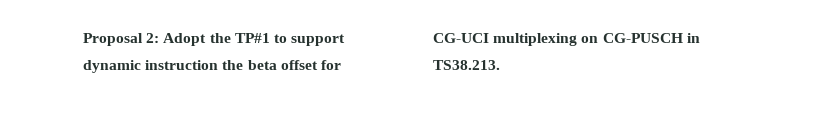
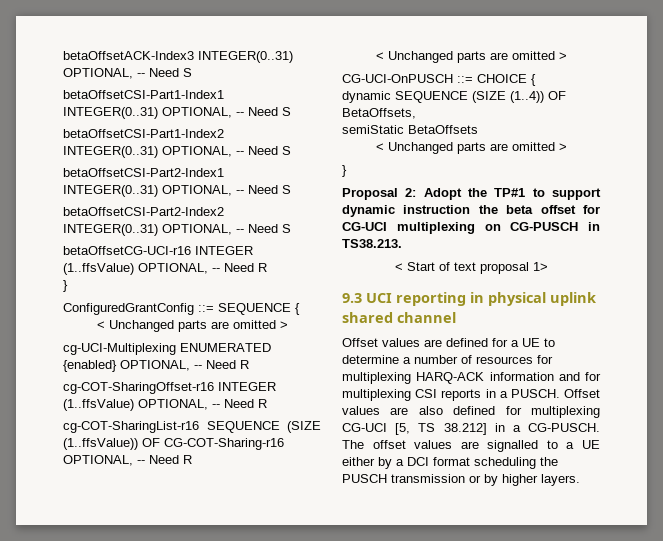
(83, 39) none -> [63,51,293,63] [63,68,192,79] [63,90,224,99] [63,107,291,119] [63,129,224,138] [63,146,291,158] [63,168,224,177] [63,185,291,197] [63,207,224,216] [63,224,291,236] [63,246,253,255] [63,263,267,275] [63,280,68,292] [63,303,300,315] [96,320,288,332] [63,343,271,355] [63,360,249,372] [63,382,276,394] [63,399,267,411] [63,421,321,433] [63,438,284,450] [63,455,192,466] [375,51,567,63] [342,74,536,86] [342,91,566,103] [342,108,416,119] [342,125,478,134] [375,142,567,154] [342,165,347,177] betaOffsetACK-Index3 INTEGER(0..31) OPTIONAL, -- Need S // betaOffsetCSI-Part1-Index1 INTEGER(0..31) OPTIONAL, -- Need S // betaOffsetCSI-Part1-Index2 INTEGER(0..31) OPTIONAL, -- Need S // betaOffsetCSI-Part2-Index1 INTEGER(0..31) OPTIONAL, -- Need S // betaOffsetCSI-Part2-Index2 INTEGER(0..31) OPTIONAL, -- Need S // betaOffsetCG-UCI-r16 INTEGER (1..ffsValue) OPTIONAL, -- Need R // } // ConfiguredGrantConfig ::= SEQUENCE { // < Unchanged parts are omitted > // cg-UCI-Multiplexing ENUMERATED {enabled} OPTIONAL, -- Need R // cg-COT-SharingOffset-r16 INTEGER (1..ffsValue) OPTIONAL, -- Need R // cg-COT-SharingList-r16 SEQUENCE (SIZE (1..ffsValue)) OF CG-COT-Sharing-r16 OPTIONAL, -- Need R // < Unchanged parts are omitted > // CG-UCI-OnPUSCH ::= CHOICE { // dynamic SEQUENCE (SIZE (1..4)) OF BetaOffsets, // semiStatic BetaOffsets // < Unchanged parts are omitted > // } //
(500, 65) none -> [394,262,548,274] [342,292,596,306] [342,312,456,323] [342,338,555,347] [342,355,553,364] [342,372,601,384] [342,389,600,401] [342,406,600,418] [342,423,600,435] [342,440,600,452] [342,457,558,469] [342,474,580,486] // < Start of text proposal 1> // 9.3 UCI reporting in physical uplink shared channel // Offset values are defined for a UE to determine a number of resources for multiplexing HARQ-ACK information and for multiplexing CSI reports in a PUSCH. Offset values are also defined for multiplexing CG-UCI [5, TS 38.212] in a CG-PUSCH. The offset values are signalled to a UE either by a DCI format scheduling the PUSCH transmission or by higher layers.

